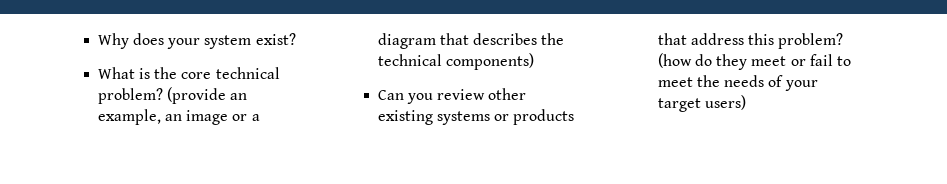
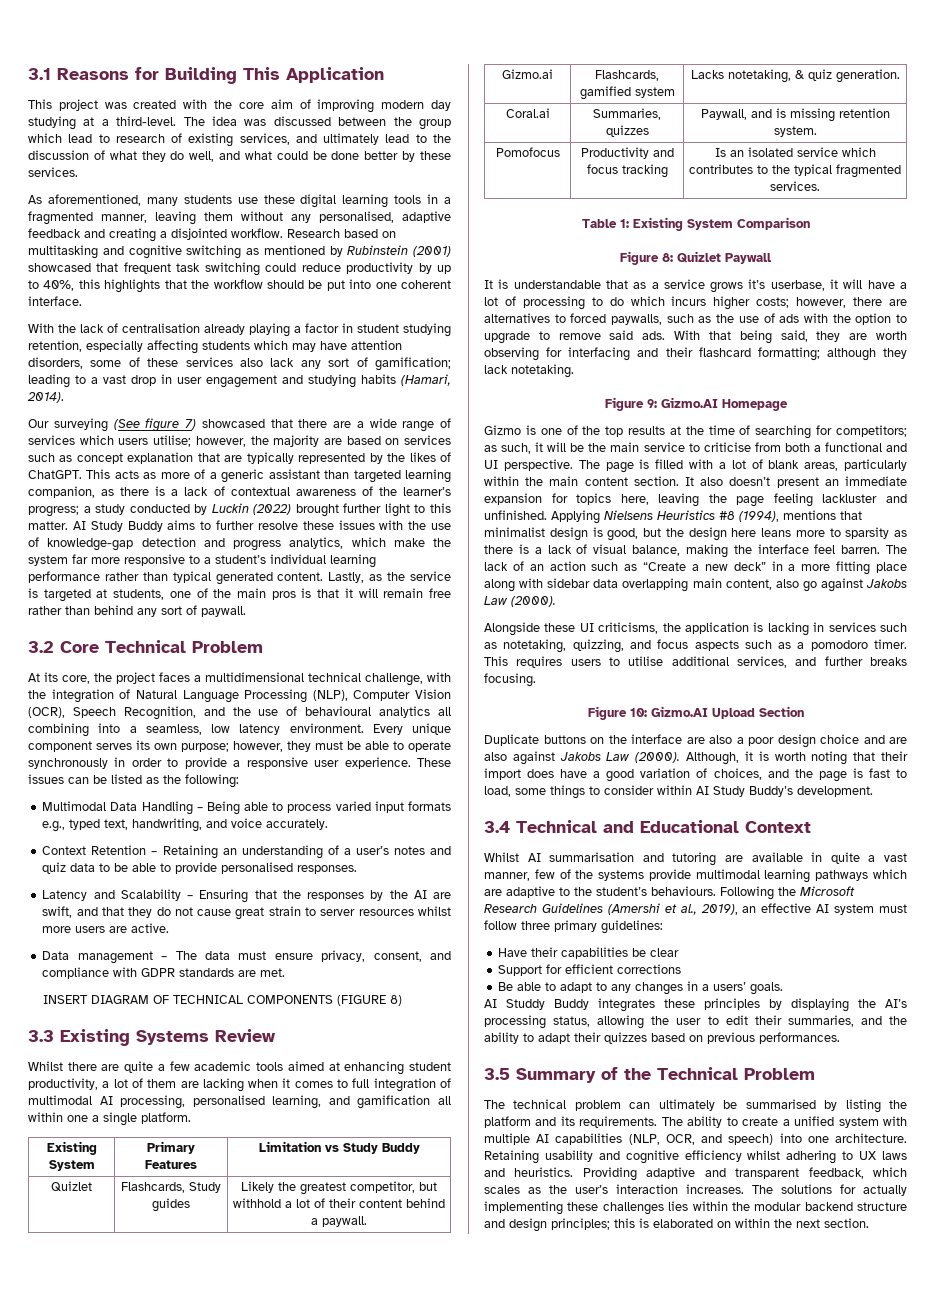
[97,33,296,49] [97,67,280,79] [97,87,248,104] [97,109,260,125] [377,33,565,49] [377,53,535,70] [377,88,527,104] [377,109,575,125] [657,33,844,49] [657,53,851,70] [657,75,818,91] [657,95,747,112] Why does your system exist? // What is the core technical problem? (provide an example, an image or a diagram that describes the technical components) // Can you review other existing systems or products that address this problem? (how do they meet or fail to meet the needs of your target users) -> [28,67,384,84] [28,99,451,113] [28,116,451,130] [28,133,451,147] [28,150,452,162] [28,167,78,177] [28,194,451,208] [28,211,451,225] [28,228,396,242] [28,245,451,259] [28,262,452,276] [28,279,452,293] [28,296,82,306] [28,323,451,337] [28,340,402,354] [28,357,451,371] [28,374,451,388] [27,392,64,403] [28,418,451,432] [28,435,451,447] [28,452,451,464] [28,469,452,483] [28,486,451,498] [28,503,452,517] [28,520,451,532] [28,537,451,551] [28,554,376,568] [28,571,452,585] [28,588,452,602] [28,605,246,617] [28,640,263,653] [28,672,451,686] [28,689,451,703] [28,706,452,720] [28,723,451,737] [28,740,451,752] [28,757,452,769] [28,774,239,788] [42,801,451,815] [42,818,329,832] [42,845,451,859] [42,862,358,874] [42,889,452,903] [42,906,451,920] [42,923,170,933] [42,950,451,964] [42,967,286,979] [42,995,402,1006] [28,1029,276,1046] [28,1061,452,1075] [28,1078,452,1092] [28,1095,451,1109] [28,1112,191,1126] [46,1141,97,1155] [48,1160,95,1171] [147,1141,195,1154] [145,1160,197,1169] [258,1141,420,1154] [51,1181,92,1192] [120,1182,221,1193] [152,1198,190,1212] [241,1181,437,1195] [233,1198,445,1208] [311,1216,367,1227] [502,69,553,79] [595,70,659,81] [579,86,675,100] [690,69,900,83] [505,108,550,118] [593,108,661,120] [605,125,649,137] [700,108,890,122] [773,126,817,137] [495,147,560,157] [580,147,674,159] [586,164,668,178] [714,147,876,157] [689,164,901,178] [770,181,820,191] [581,217,810,231] [620,251,772,265] [484,279,908,293] [484,296,908,310] [484,313,907,325] [484,330,907,344] [484,347,907,361] [484,364,574,378] [604,397,788,411] [484,425,907,439] [484,442,907,454] [484,459,907,473] [484,476,907,488] [484,493,907,507] [484,510,862,524] [484,527,907,541] [484,544,907,558] [484,561,907,575] [484,578,908,592] [484,596,556,607] [484,622,907,636] [484,639,907,653] [484,656,907,668] [484,673,536,687] [587,706,804,720] [484,734,907,748] [484,751,908,765] [484,768,908,782] [484,785,873,799] [484,820,811,833] [484,852,908,866] [484,869,907,883] [484,886,855,900] [484,903,907,915] [484,920,663,934] [498,947,680,959] [498,964,682,976] [498,981,784,995] [484,998,907,1012] [484,1015,907,1029] [484,1032,840,1044] [484,1067,815,1083] [484,1099,907,1113] [484,1116,907,1128] [484,1133,907,1145] [484,1150,908,1164] [484,1167,907,1181] [484,1184,907,1196] [484,1201,907,1215] [484,1218,869,1232] 3.1 Reasons for Building This Application // This project was created with the core aim of improving modern day studying at a third-level. The idea was discussed between the group which lead to research of existing services, and ultimately lead to the discussion of what they do well, and what could be done better by these services. // As aforementioned, many students use these digital learning tools in a fragmented manner, leaving them without any personalised, adaptive feedback and creating a disjointed workflow. Research based on multitasking and cognitive switching as mentioned by Rubinstein (2001) showcased that frequent task switching could reduce productivity by up to 40%, this highlights that the workflow should be put into one coherent interface. // With the lack of centralisation already playing a factor in student studying retention, especially affecting students which may have attention disorders, some of these services also lack any sort of gamification; leading to a vast drop in user engagement and studying habits (Hamari, 2014). // Our surveying (See figure 7) showcased that there are a wide range of services which users utilise; however, the majority are based on services such as concept explanation that are typically represented by the likes of ChatGPT. This acts as more of a generic assistant than targeted learning companion, as there is a lack of contextual awareness of the learner’s progress; a study conducted by Luckin (2022) brought further light to this matter. AI Study Buddy aims to further resolve these issues with the use of knowledge-gap detection and progress analytics, which make the system far more responsive to a student’s individual learning performance rather than typical generated content. Lastly, as the service is targeted at students, one of the main pros is that it will remain free rather than behind any sort of paywall. // 3.2 Core Technical Problem // At its core, the project faces a multidimensional technical challenge, with the integration of Natural Language Processing (NLP), Computer Vision (OCR), Speech Recognition, and the use of behavioural analytics all combining into a seamless, low latency environment. Every unique component serves its own purpose; however, they must be able to operate synchronously in order to provide a responsive user experience. These issues can be listed as the following: // Multimodal Data Handling – Being able to process varied input formats e.g., typed text, handwriting, and voice accurately. // Context Retention – Retaining an understanding of a user’s notes and quiz data to be able to provide personalised responses. // Latency and Scalability – Ensuring that the responses by the AI are swift, and that they do not cause great strain to server resources whilst more users are active. // Data management – The data must ensure privacy, consent, and compliance with GDPR standards are met. // INSERT DIAGRAM OF TECHNICAL COMPONENTS (FIGURE 8) // 3.3 Existing Systems Review // Whilst there are quite a few academic tools aimed at enhancing student productivity, a lot of them are lacking when it comes to full integration of multimodal AI processing, personalised learning, and gamification all within one a single platform. // Existing System | Primary Features | Limitation vs Study Buddy // Quizlet | Flashcards, Study guides | Likely the greatest competitor, but withhold a lot of their content behind a paywall. // Gizmo.ai | Flashcards, gamified system | Lacks notetaking, & quiz generation. // Coral.ai | Summaries, quizzes | Paywall, and is missing retention system. // Pomofocus | Productivity and focus tracking | Is an isolated service which contributes to the typical fragmented services. // Table 1: Existing System Comparison // Figure 8: Quizlet Paywall // It is understandable that as a service grows it’s userbase, it will have a lot of processing to do which incurs higher costs; however, there are alternatives to forced paywalls, such as the use of ads with the option to upgrade to remove said ads. With that being said, they are worth observing for interfacing and their flashcard formatting; although they lack notetaking. // Figure 9: Gizmo.AI Homepage // Gizmo is one of the top results at the time of searching for competitors; as such, it will be the main service to criticise from both a functional and UI perspective. The page is filled with a lot of blank areas, particularly within the main content section. It also doesn’t present an immediate expansion for topics here, leaving the page feeling lackluster and unfinished. Applying Nielsens Heuristics #8 (1994), mentions that minimalist design is good, but the design here leans more to sparsity as there is a lack of visual balance, making the interface feel barren. The lack of an action such as “Create a new deck” in a more fitting place along with sidebar data overlapping main content, also go against Jakobs Law (2000). // Alongside these UI criticisms, the application is lacking in services such as notetaking, quizzing, and focus aspects such as a pomodoro timer. This requires users to utilise additional services, and further breaks focusing. // Figure 10: Gizmo.AI Upload Section // Duplicate buttons on the interface are also a poor design choice and are also against Jakobs Law (2000). Although, it is worth noting that their import does have a good variation of choices, and the page is fast to load, some things to consider within AI Study Buddy’s development. // 3.4 Technical and Educational Context // Whilst AI summarisation and tutoring are available in quite a vast manner, few of the systems provide multimodal learning pathways which are adaptive to the student’s behaviours. Following the Microsoft Research Guidelines (Amershi et al., 2019), an effective AI system must follow three primary guidelines: // Have their capabilities be clear // Support for efficient corrections // Be able to adapt to any changes in a users’ goals. // AI Studdy Buddy integrates these principles by displaying the AI’s processing status, allowing the user to edit their summaries, and the ability to adapt their quizzes based on previous performances. // 3.5 Summary of the Technical Problem // The technical problem can ultimately be summarised by listing the platform and its requirements. The ability to create a unified system with multiple AI capabilities (NLP, OCR, and speech) into one architecture. Retaining usability and cognitive efficiency whilst adhering to UX laws and heuristics. Providing adaptive and transparent feedback, which scales as the user’s interaction increases. The solutions for actually implementing these challenges lies within the modular backend structure and design principles; this is elaborated on within the next section.

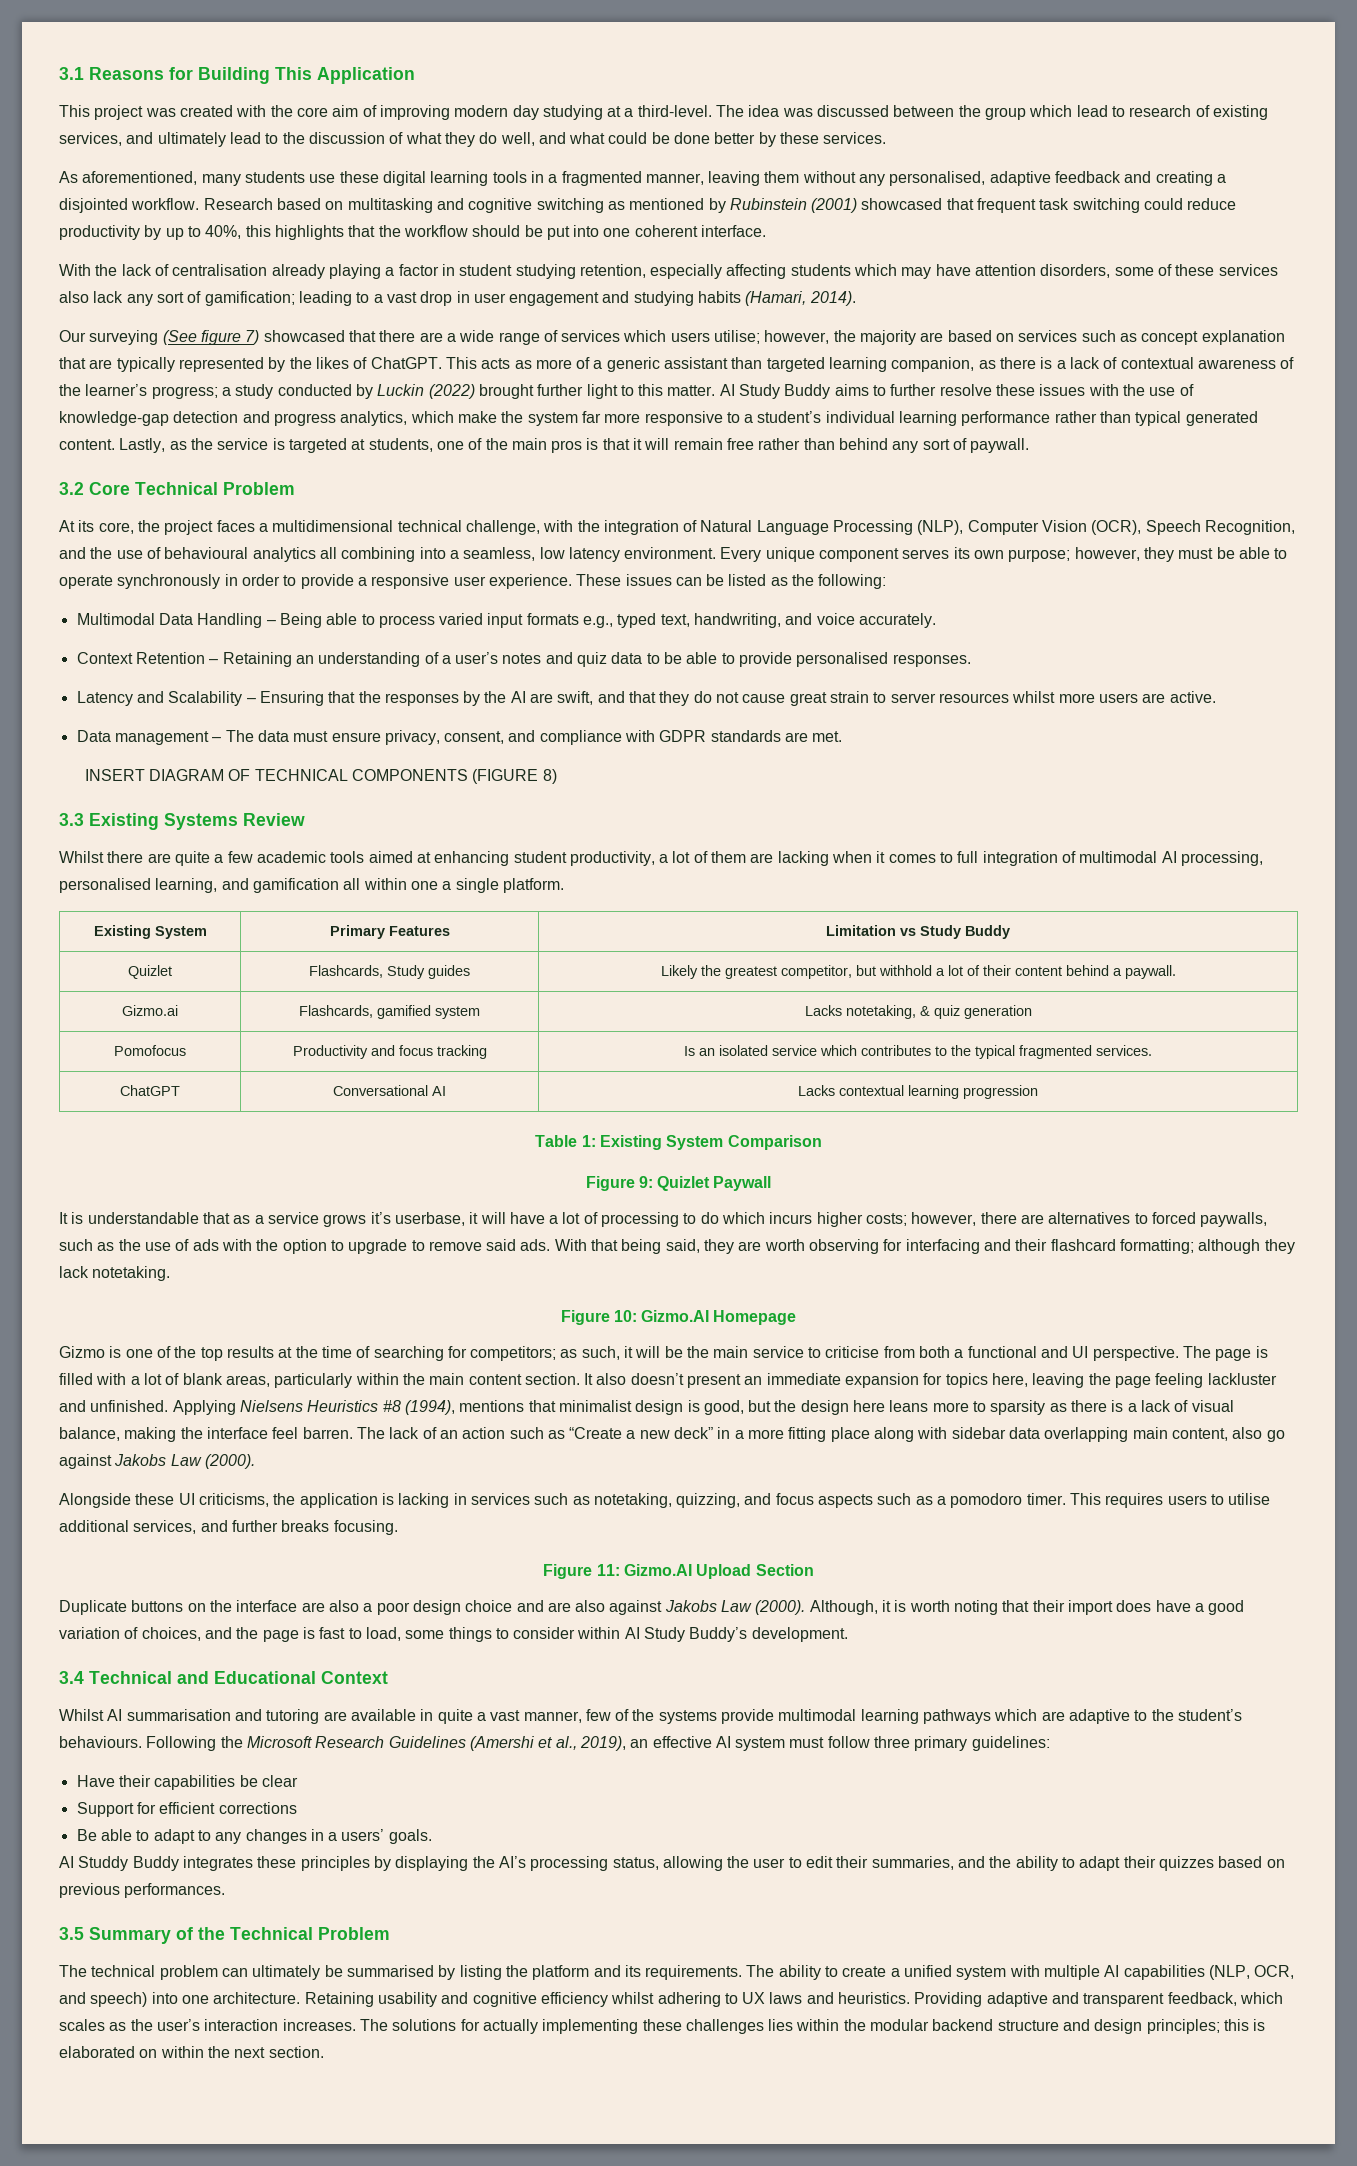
[835,69,900,83] [505,108,550,118] [593,108,661,120] [605,125,649,137] [700,108,890,122] [773,126,817,137] generation. // Coral.ai | Summaries, quizzes | Paywall, and is missing retention system. -> [963,1005,1032,1019] generation
(820, 186) none -> [120,1085,180,1096] [333,1085,446,1096] [798,1085,1038,1099] // ChatGPT | Conversational AI | Lacks contextual learning progression
[662,253,673,262] 8: -> [638,1176,653,1188] 9:
[646,399,657,408] 9: -> [613,1310,637,1322] 10:
[629,708,647,717] 10: -> [596,1564,620,1576] 11:

